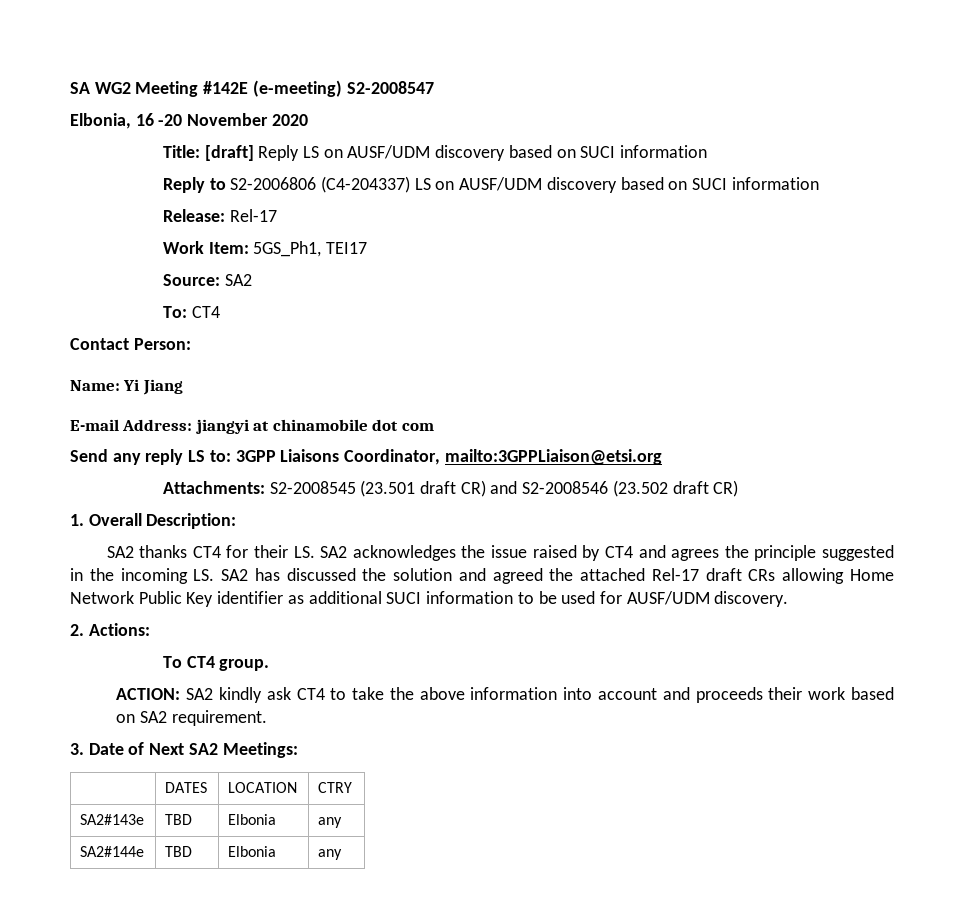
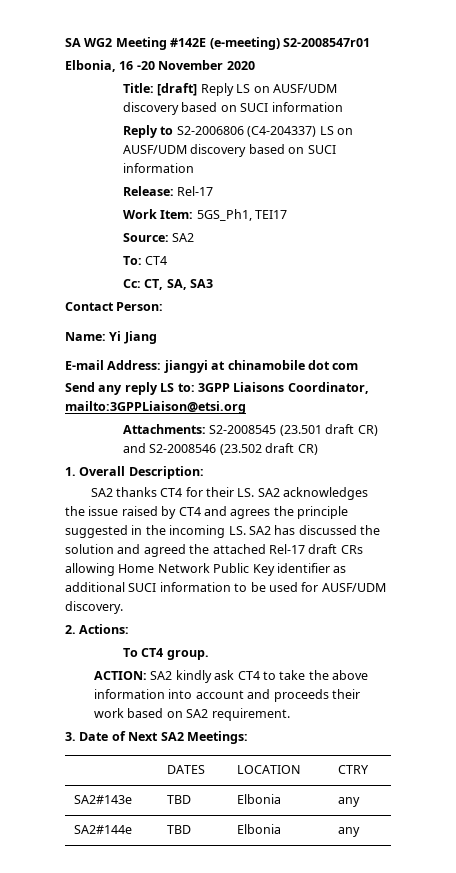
[346,81,434,94] S2-2008547 -> [282,38,370,47] S2-2008547r01
(220, 312) none -> [123,279,214,290] // Cc: CT, SA, SA3

